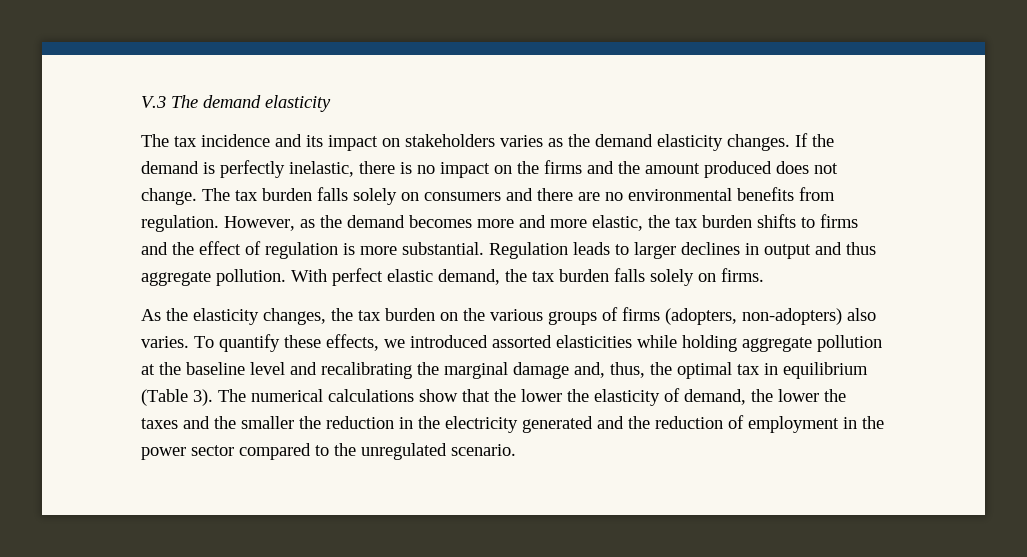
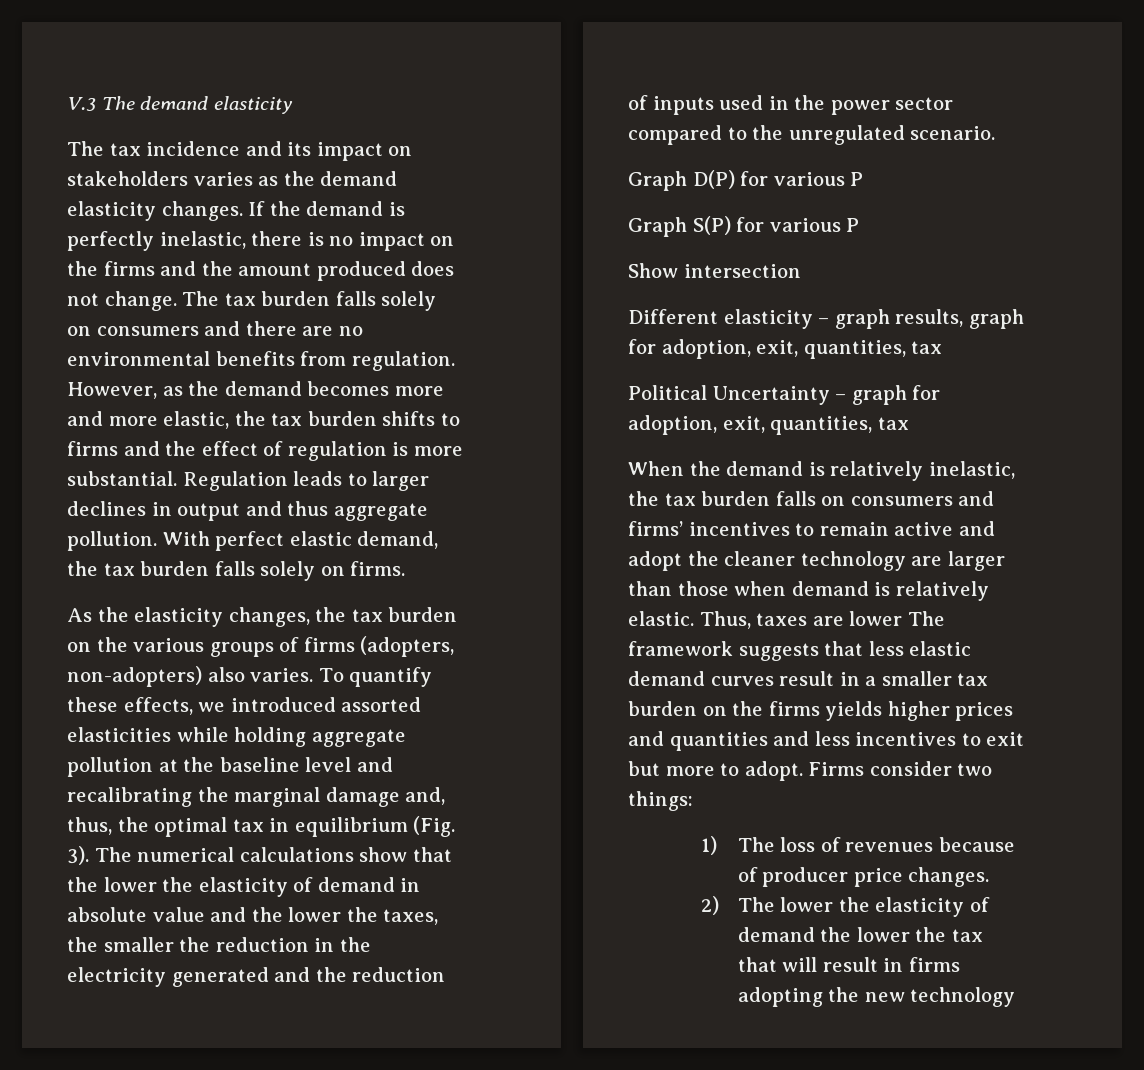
[141,389,188,406] (Table -> [413,816,456,837] (Fig.
[684,389,846,405] [141,416,210,429] demand, the lower the taxes and -> [317,877,421,892] [67,907,439,925] demand in absolute value and the lower the taxes,
[748,416,839,433] employment -> [652,95,764,115] inputs used
(516, 450) none -> [628,170,864,191] [628,216,860,237] [628,263,801,278] [628,309,1024,329] [628,339,943,359] [628,385,941,405] [628,415,909,435] [628,461,1015,481] [628,491,995,506] [628,521,995,536] [628,551,1005,571] [628,581,989,601] [628,611,945,629] [628,641,972,661] [628,671,989,686] [628,701,1014,721] [628,731,1025,751] [628,761,993,781] [628,791,693,811] [701,836,1015,855] [737,867,990,887] [701,896,990,917] [737,927,983,942] [737,957,960,972] [737,987,1016,1007] // Graph D(P) for various P // Graph S(P) for various P // Show intersection // Different elasticity – graph results, graph for adoption, exit, quantities, tax // Political Uncertainty – graph for adoption, exit, quantities, tax // When the demand is relatively inelastic, the tax burden falls on consumers and firms’ incentives to remain active and adopt the cleaner technology are larger than those when demand is relatively elastic. Thus, taxes are lower The framework suggests that less elastic demand curves result in a smaller tax burden on the firms yields higher prices and quantities and less incentives to exit but more to adopt. Firms consider two things: // 1) The loss of revenues because of producer price changes. // 2) The lower the elasticity of demand the lower the tax that will result in firms adopting the new technology

